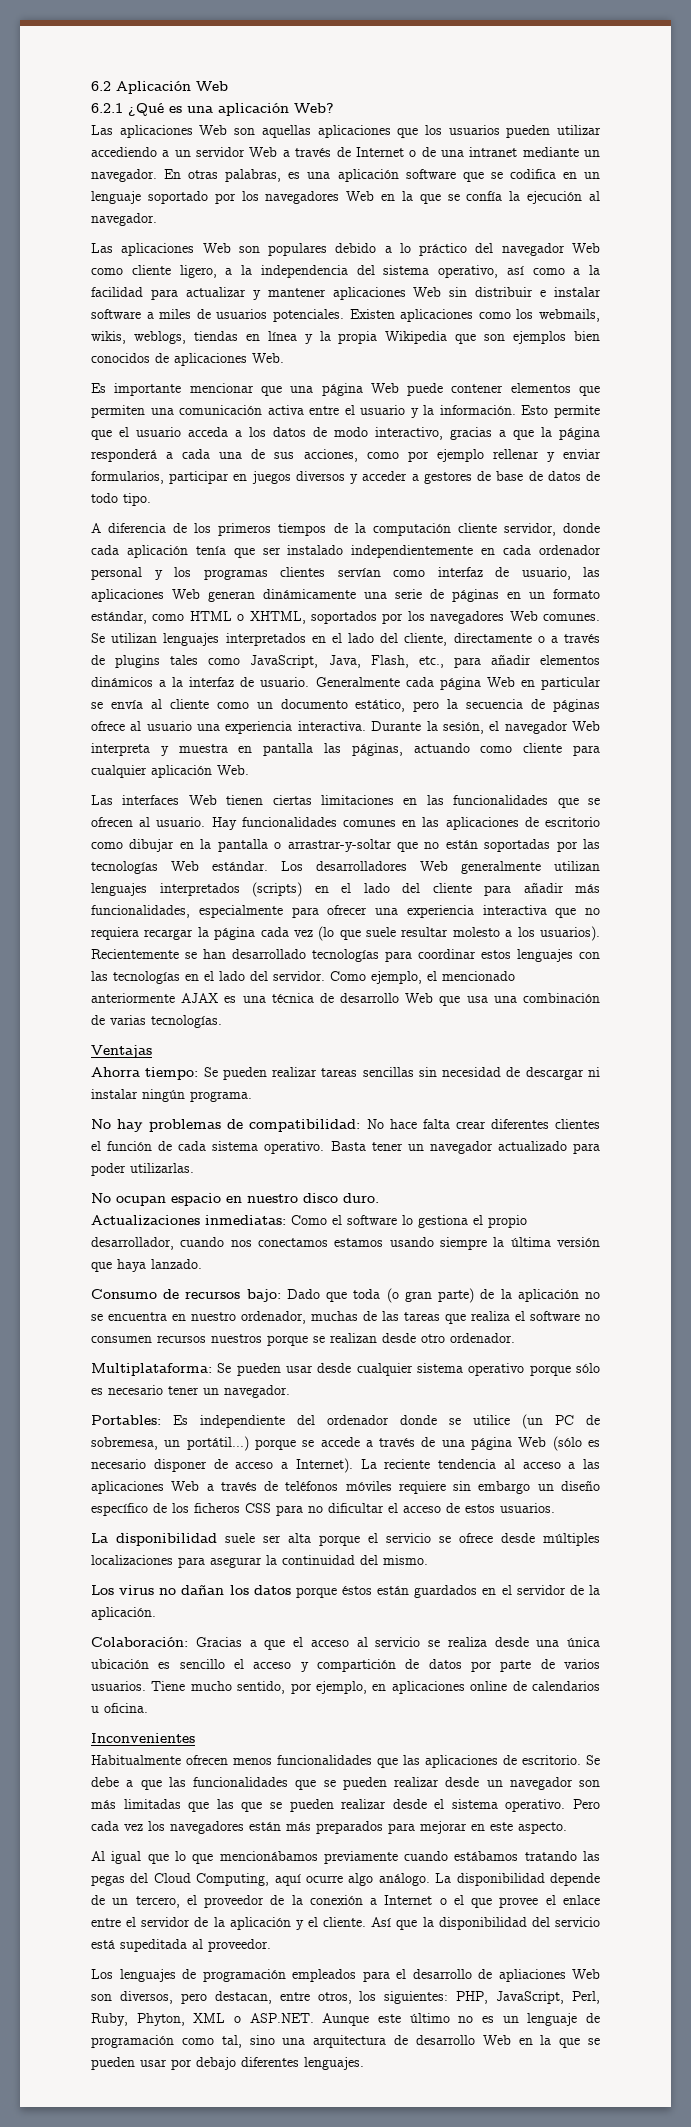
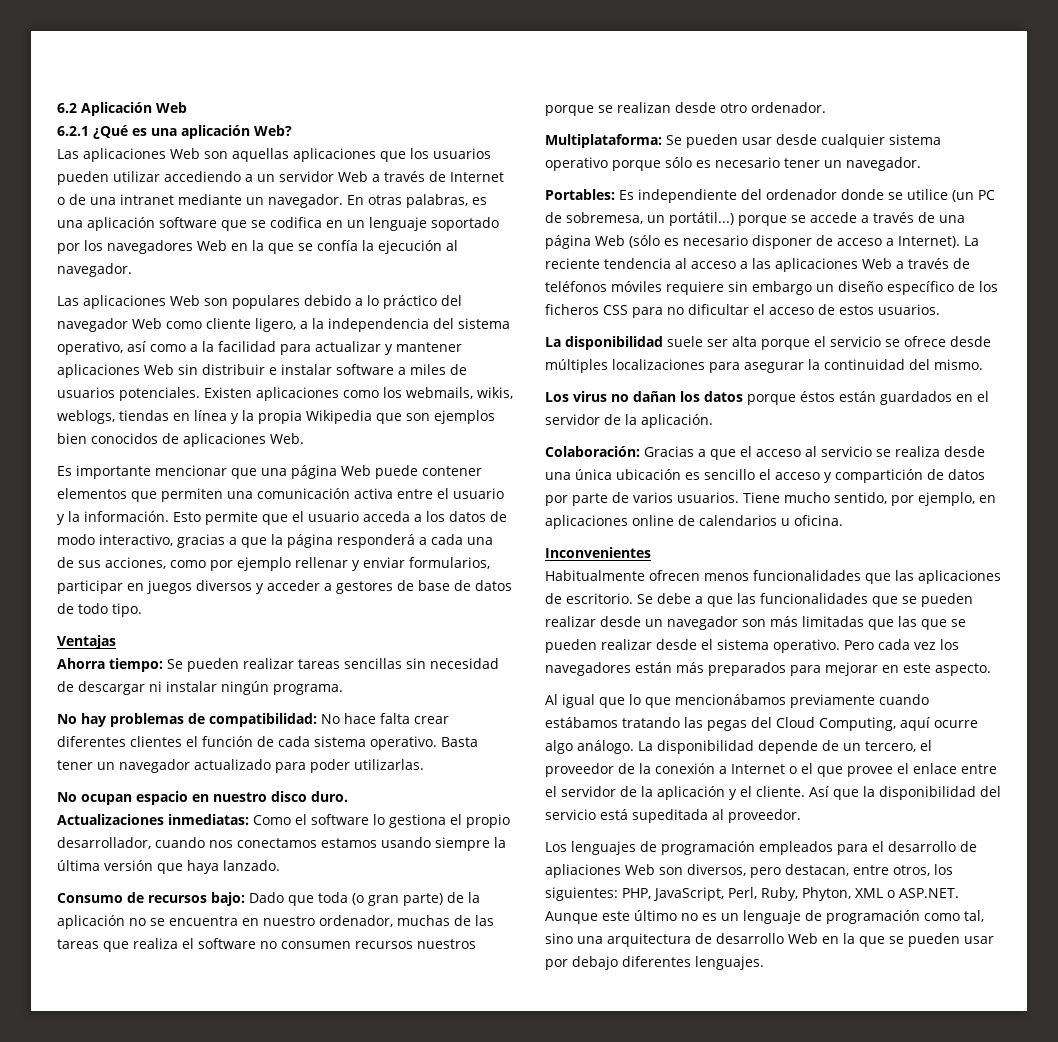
[91,523,600,536] [91,545,601,558] [91,567,600,580] [91,589,600,602] [91,611,600,624] [91,633,601,646] [91,654,601,668] [91,677,601,690] [91,699,601,712] [91,721,600,734] [91,743,600,756] [91,765,249,778] [91,795,600,808] [91,817,600,830] [91,839,601,852] [91,861,600,874] [91,882,600,897] [91,905,600,918] [91,926,600,941] [91,949,600,962] [91,971,515,984] [91,993,600,1006] [91,1015,222,1028] // A diferencia de los primeros tiempos de la computación cliente servidor, donde cada aplicación tenía que ser instalado independientemente en cada ordenador personal y los programas clientes servían como interfaz de usuario, las aplicaciones Web generan dinámicamente una serie de páginas en un formato estándar, como HTML o XHTML, soportados por los navegadores Web comunes. Se utilizan lenguajes interpretados en el lado del cliente, directamente o a través de plugins tales como JavaScript, Java, Flash, etc., para añadir elementos dinámicos a la interfaz de usuario. Generalmente cada página Web en particular se envía al cliente como un documento estático, pero la secuencia de páginas ofrece al usuario una experiencia interactiva. Durante la sesión, el navegador Web interpreta y muestra en pantalla las páginas, actuando como cliente para cualquier aplicación Web. // Las interfaces Web tienen ciertas limitaciones en las funcionalidades que se ofrecen al usuario. Hay funcionalidades comunes en las aplicaciones de escritorio como dibujar en la pantalla o arrastrar-y-soltar que no están soportadas por las tecnologías Web estándar. Los desarrolladores Web generalmente utilizan lenguajes interpretados (scripts) en el lado del cliente para añadir más funcionalidades, especialmente para ofrecer una experiencia interactiva que no requiera recargar la página cada vez (lo que suele resultar molesto a los usuarios). Recientemente se han desarrollado tecnologías para coordinar estos lenguajes con las tecnologías en el lado del servidor. Como ejemplo, el mencionado anteriormente AJAX es una técnica de desarrollo Web que usa una combinación de varias tecnologías. -> (142, 610) none

